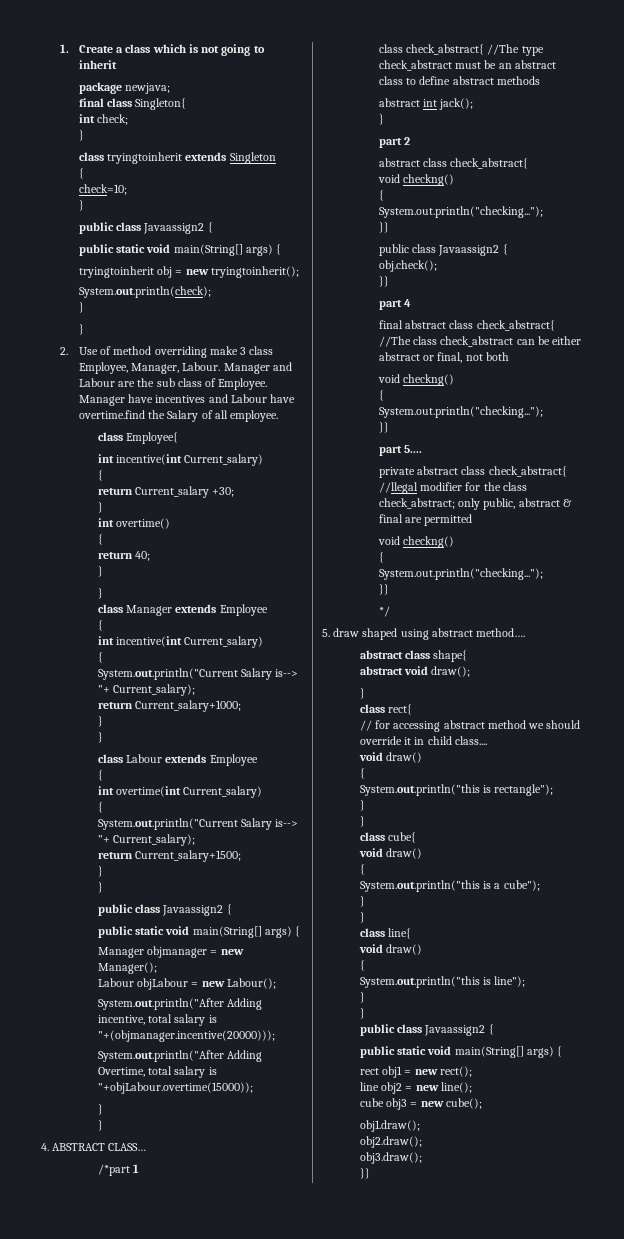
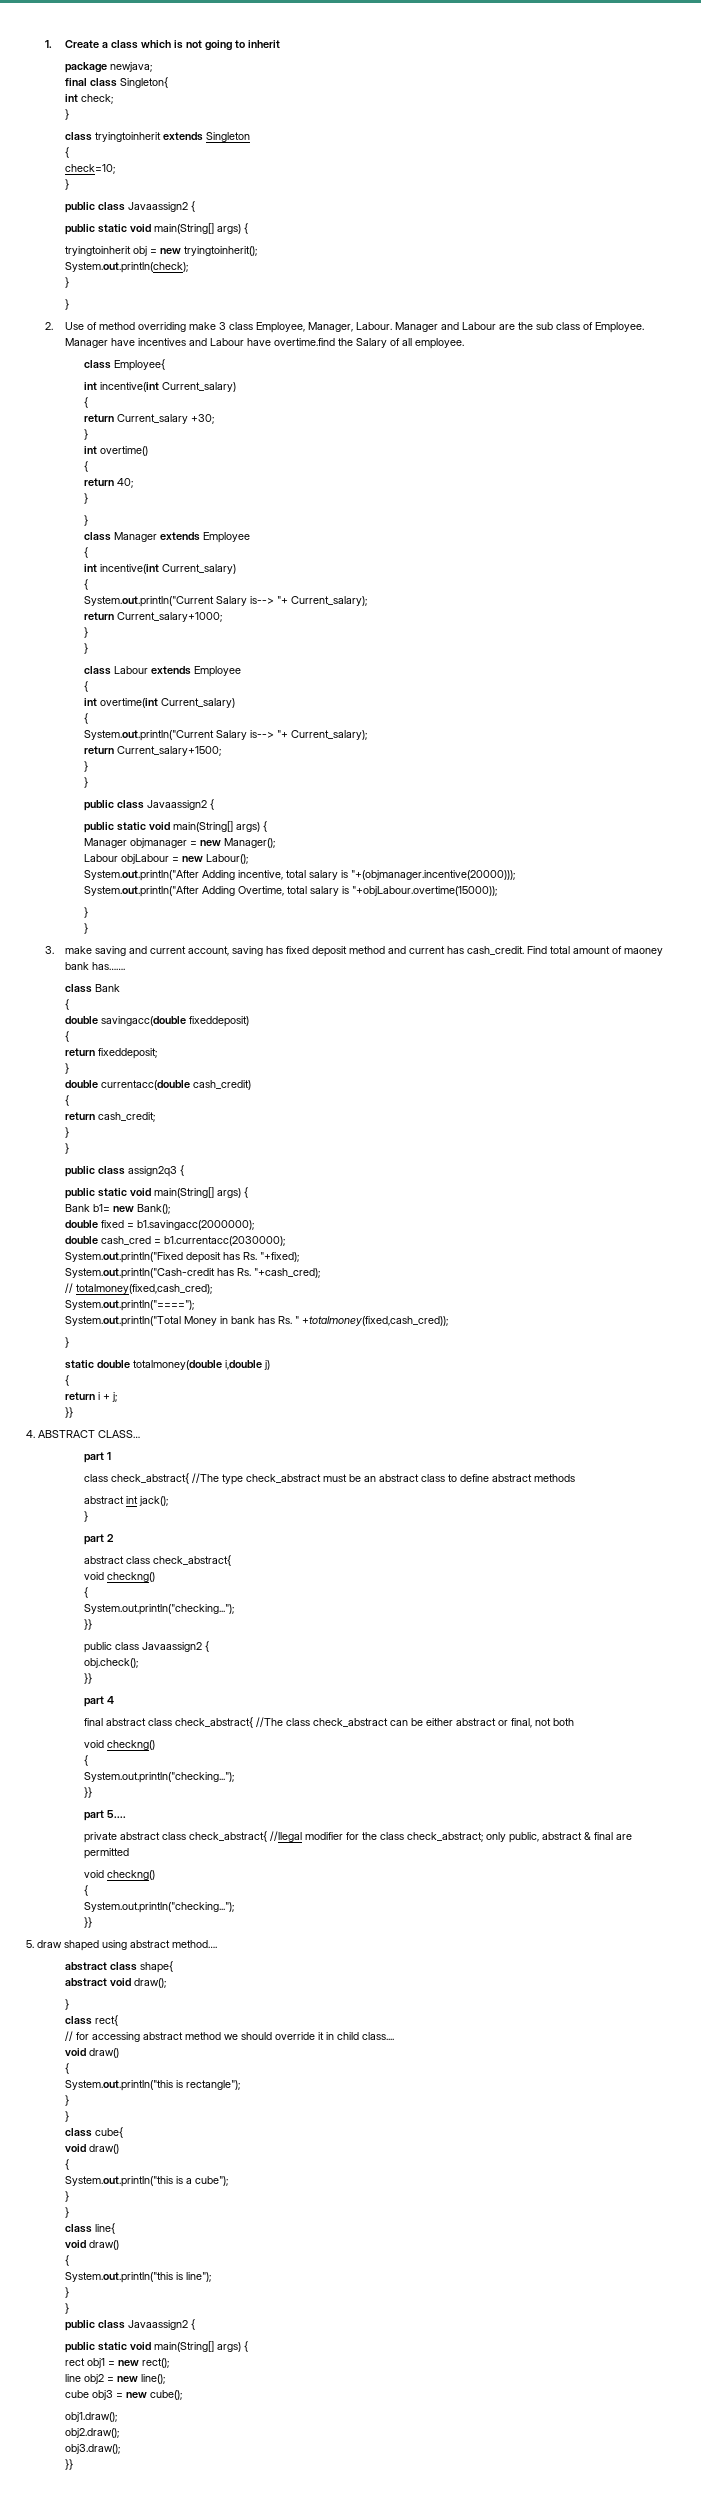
(103, 1125) none -> [45,946,663,957] [64,962,125,970] [64,984,120,993] [64,999,69,1010] [64,1016,249,1027] [64,1031,69,1042] [64,1048,157,1059] [64,1063,69,1074] [64,1080,251,1090] [64,1095,69,1106] [64,1112,155,1122] [64,1127,69,1138] [64,1143,69,1154] [64,1165,184,1177] [64,1187,248,1199] [64,1204,170,1214] [64,1220,254,1230] [64,1236,285,1246] [64,1252,299,1263] [64,1268,320,1279] [64,1283,212,1294] [64,1300,194,1311] [64,1316,448,1327] [64,1337,69,1348] [64,1360,270,1370] [64,1375,69,1386] [64,1392,117,1402] [64,1407,73,1418] // 3. make saving and current account, saving has fixed deposit method and current has cash_credit. Find total amount of maoney bank has……. // class Bank // { // double savingacc(double fixeddeposit) // { // return fixeddeposit; // } // double currentacc(double cash_credit) // { // return cash_credit; // } // } // public class assign2q3 { // public static void main(String[] args) { // Bank b1= new Bank(); // double fixed = b1.savingacc(2000000); // double cash_cred = b1.currentacc(2030000); // System.out.println("Fixed deposit has Rs. "+fixed); // System.out.println("Cash-credit has Rs. "+cash_cred); // // totalmoney(fixed,cash_cred); // System.out.println("===="); // System.out.println("Total Money in bank has Rs. " +totalmoney(fixed,cash_cred)); // } // static double totalmoney(double i,double j) // { // return i + j; // }}
[97,1164,130,1176] /*part -> [83,1452,104,1463] part
[378,606,390,617] // */ -> (92, 1922) none

